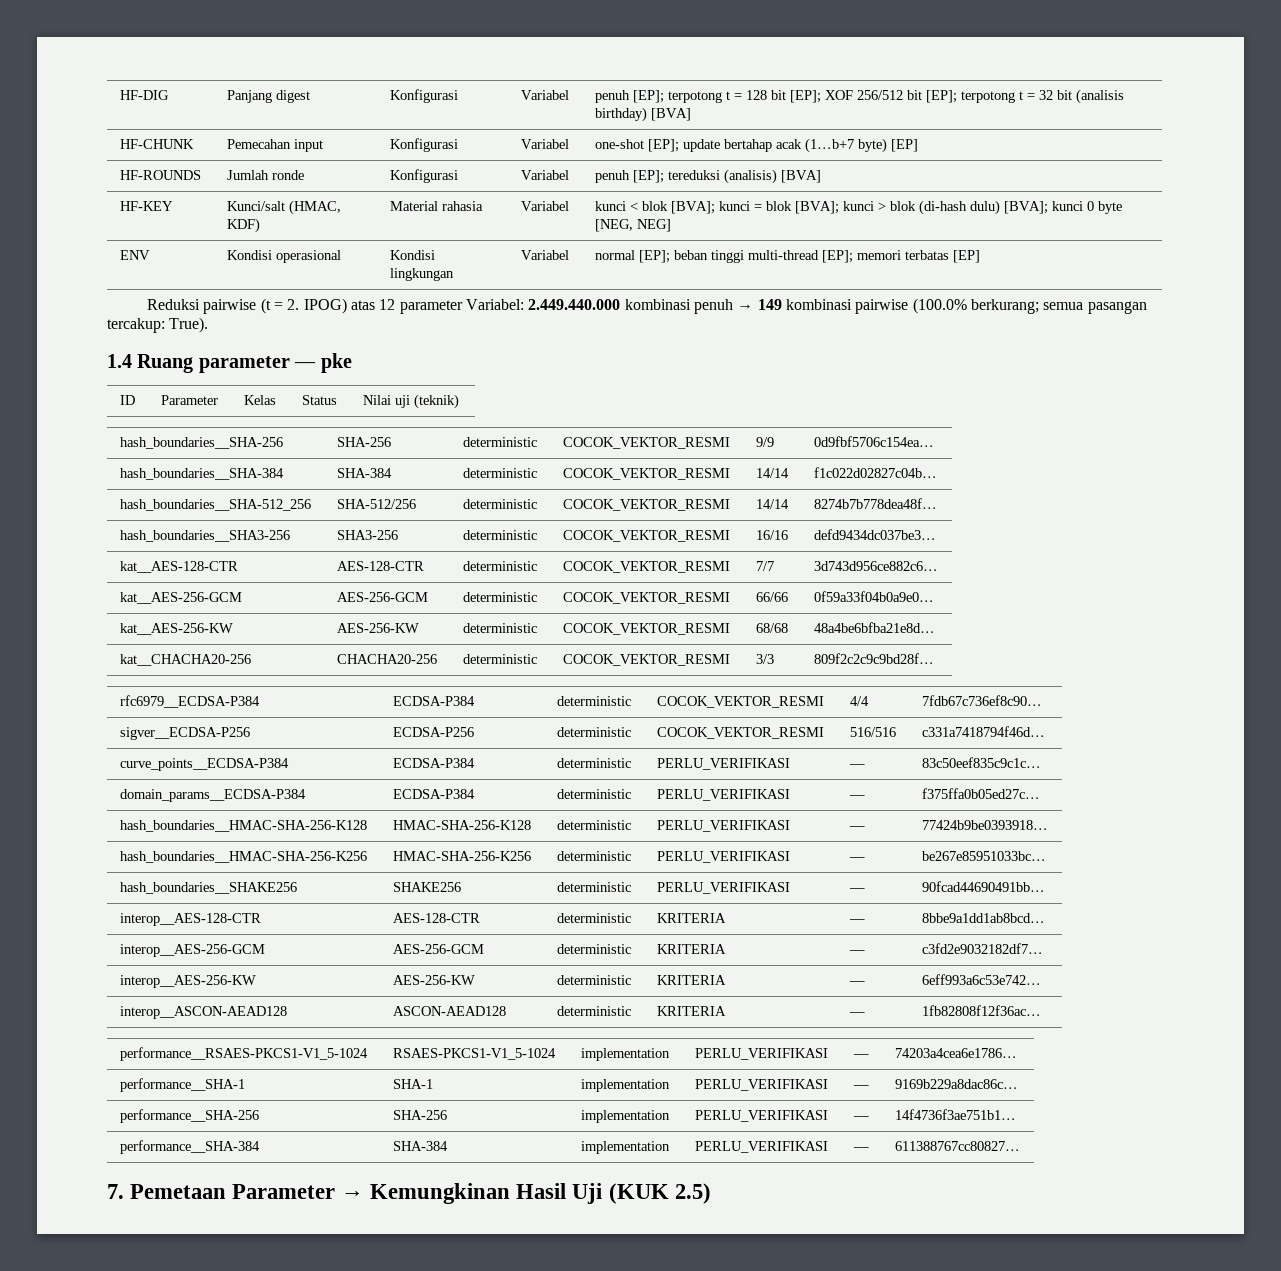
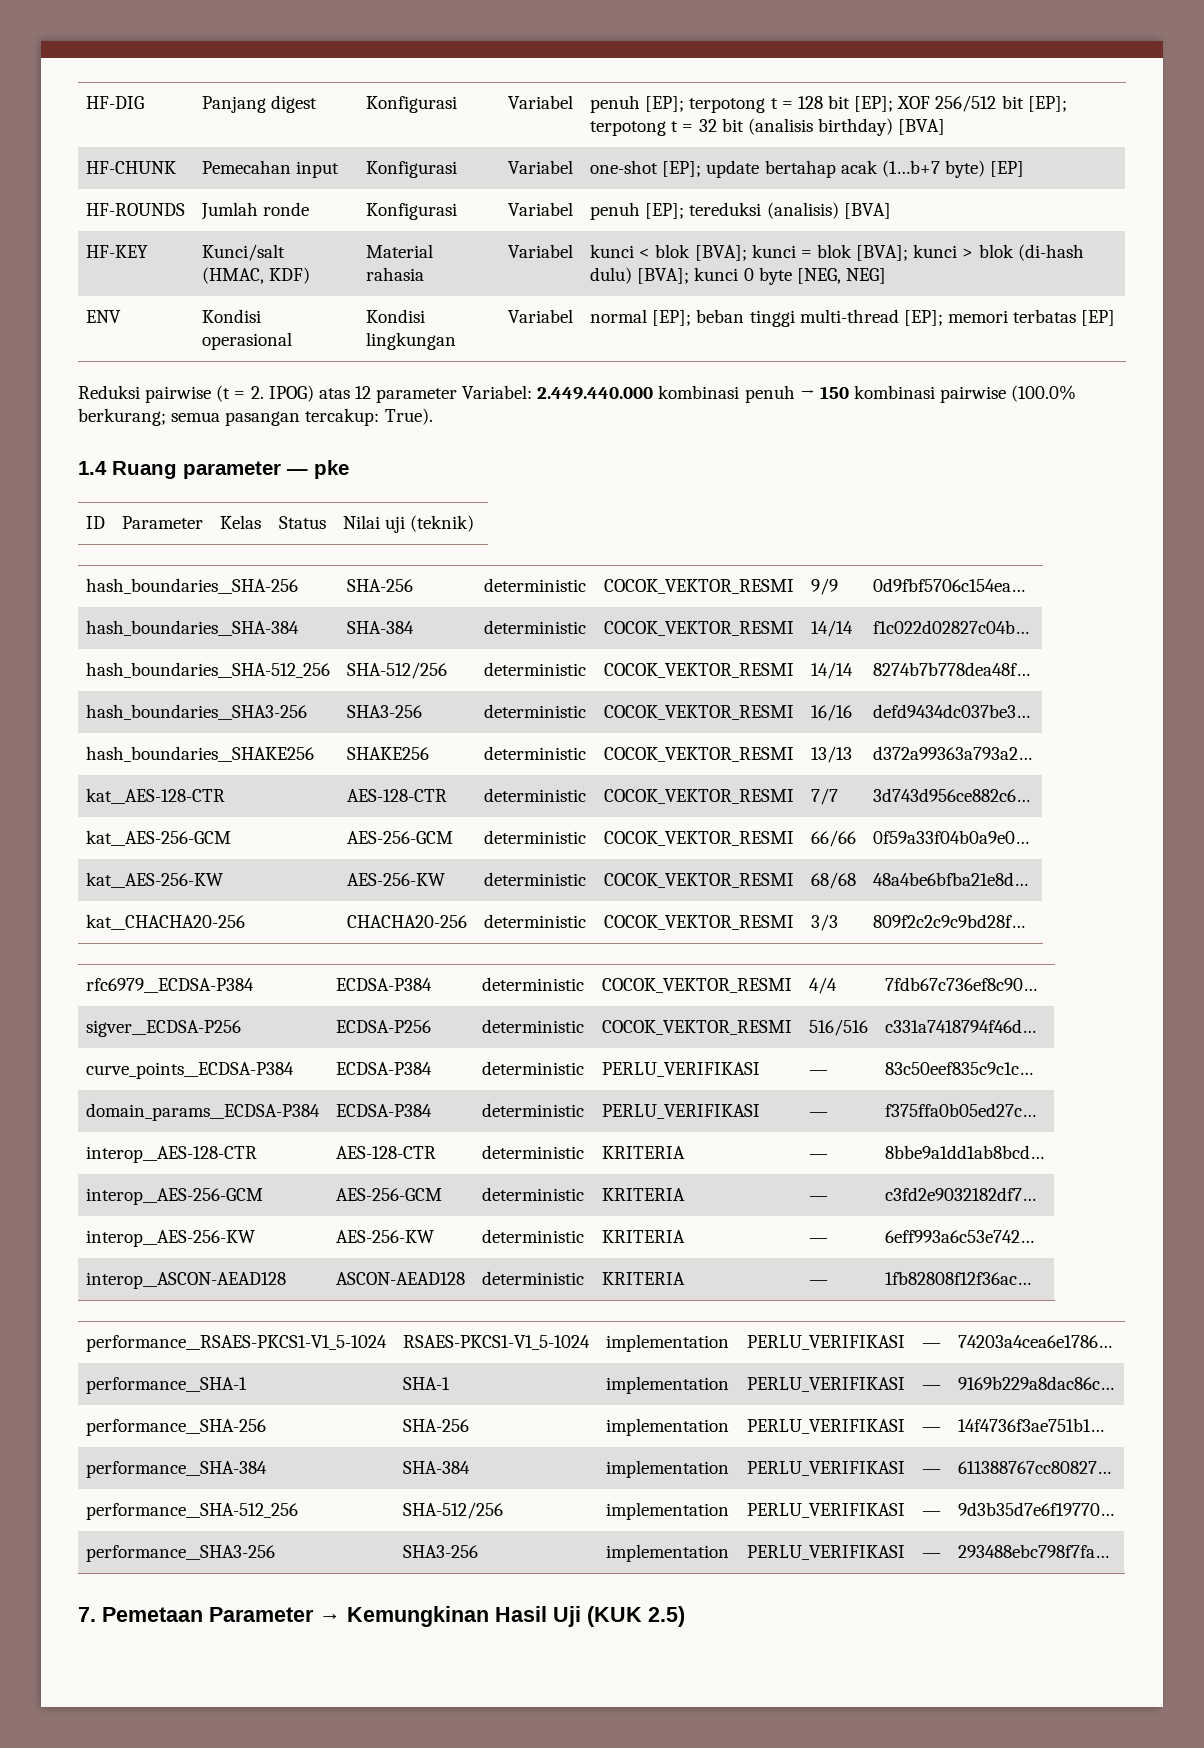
[757,299,782,310] 149 -> [819,386,849,399] 150
(936, 534) none -> [86,746,315,762] [347,747,430,760] [484,746,587,760] [604,747,795,762] [811,746,853,763] [873,746,1033,760] // hash_boundaries__SHAKE256 | SHAKE256 | deterministic | COCOK_VEKTOR_RESMI | 13/13 | d372a99363a793a2…
[119,820,367,832] [392,820,531,830] [556,820,631,830] [656,820,790,832] [848,826,865,830] [921,820,1048,830] [119,851,367,863] [392,851,531,861] [556,851,631,861] [656,851,790,863] [848,857,865,861] [921,851,1046,861] [119,882,297,894] [392,882,461,892] [556,882,631,892] [656,882,790,894] [848,888,865,892] [921,881,1045,892] // hash_boundaries__HMAC-SHA-256-K128 | HMAC-SHA-256-K128 | deterministic | PERLU_VERIFIKASI | — | 77424b9be0393918… // hash_boundaries__HMAC-SHA-256-K256 | HMAC-SHA-256-K256 | deterministic | PERLU_VERIFIKASI | — | be267e85951033bc… // hash_boundaries__SHAKE256 | SHAKE256 | deterministic | PERLU_VERIFIKASI | — | 90fcad44690491bb… -> (1037, 1110) none
(1020, 1146) none -> [86,1503,299,1520] [403,1502,504,1519] [606,1502,730,1520] [747,1503,906,1518] [922,1511,942,1516] [958,1502,1115,1516] [86,1545,276,1562] [403,1545,479,1558] [606,1544,730,1562] [747,1545,906,1560] [922,1553,942,1558] [958,1544,1110,1558] // performance__SHA-512_256 | SHA-512/256 | implementation | PERLU_VERIFIKASI | — | 9d3b35d7e6f19770… // performance__SHA3-256 | SHA3-256 | implementation | PERLU_VERIFIKASI | — | 293488ebc798f7fa…

